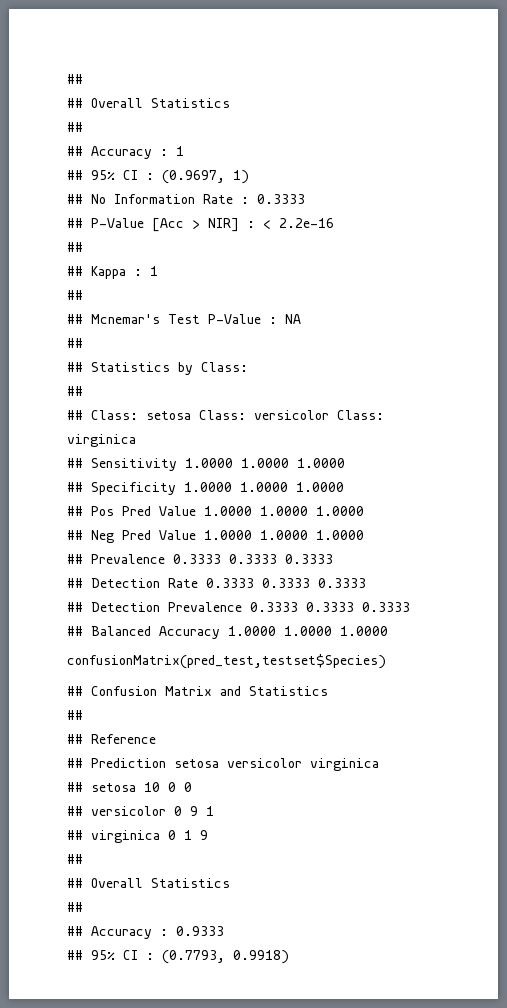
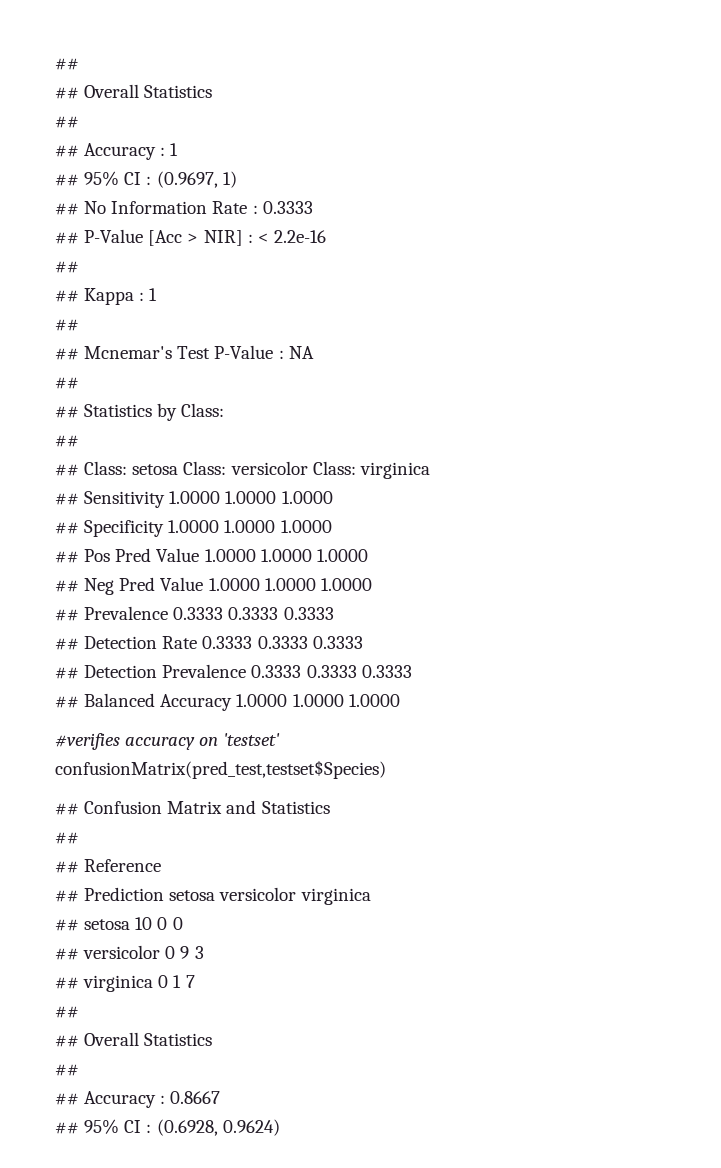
(388, 631) none -> [55,733,281,750] // #verifies accuracy on 'testset'
[206,806,214,816] 1 -> [194,946,204,959] 3
[200,830,208,840] [67,854,83,864] [67,878,230,888] [67,902,83,912] [67,926,224,939] [67,950,289,964] 9 // ## // ## Overall Statistics // ## // ## Accuracy : 0.9333 // ## 95% CI : (0.7793, 0.9918) -> [185,975,195,988] [55,1006,79,1018] [55,1032,213,1047] [55,1064,79,1076] [55,1091,221,1108] [55,1119,280,1136] 7 // ## // ## Overall Statistics // ## // ## Accuracy : 0.8667 // ## 95% CI : (0.6928, 0.9624)

